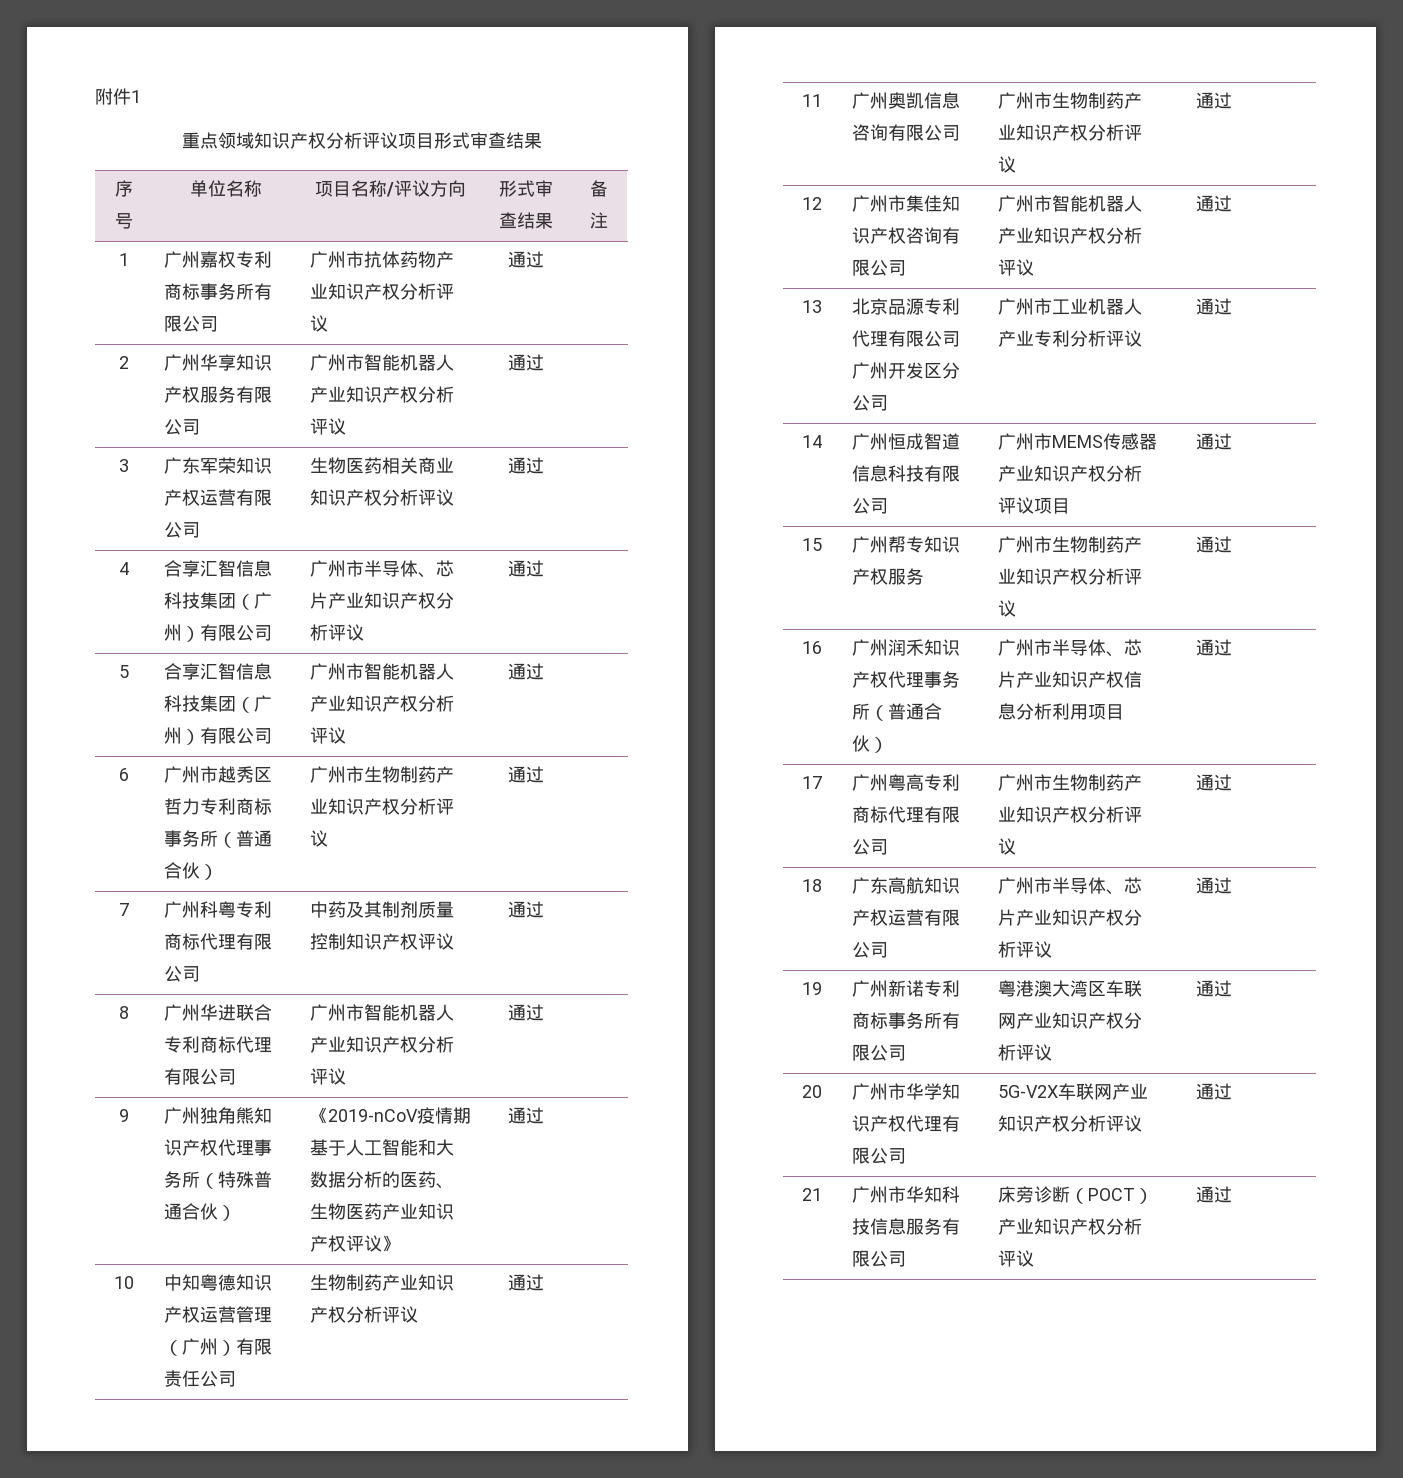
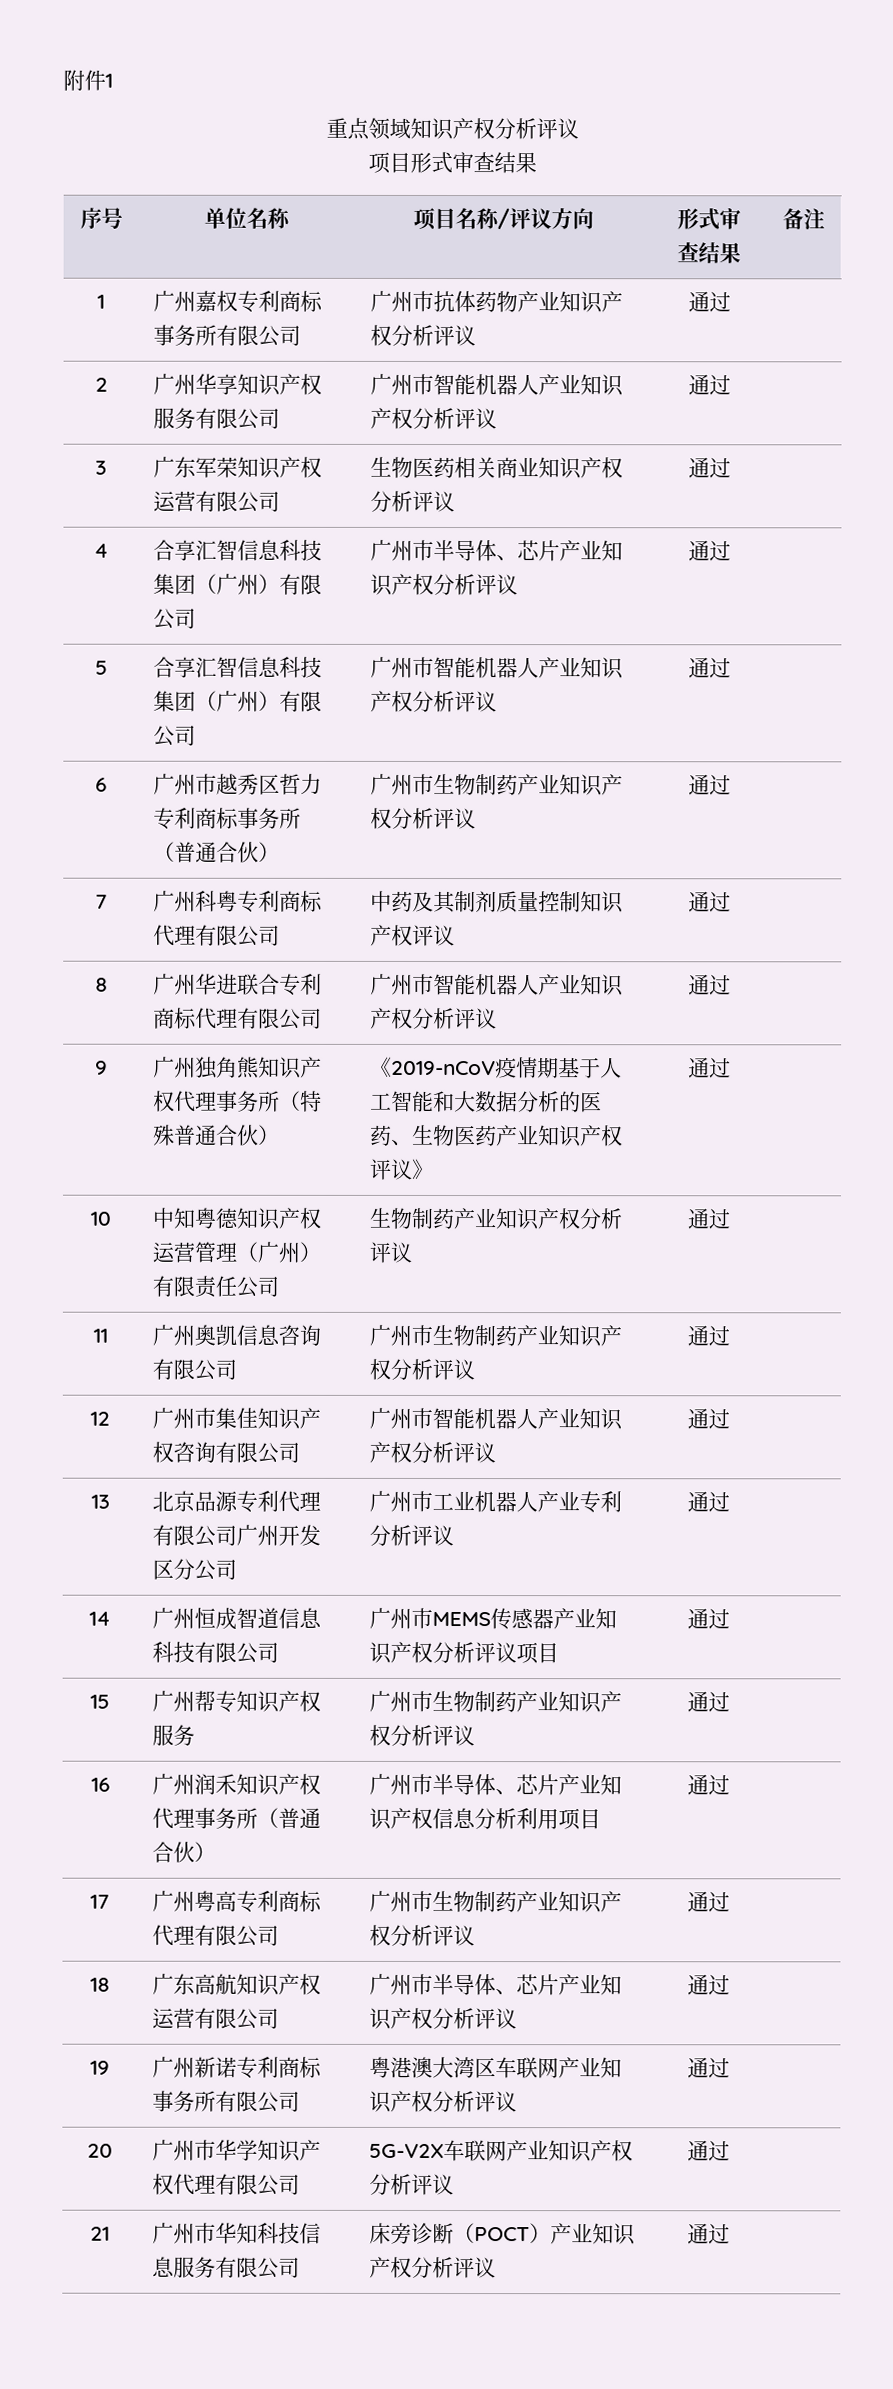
(398, 140) none -> (579, 129) //

